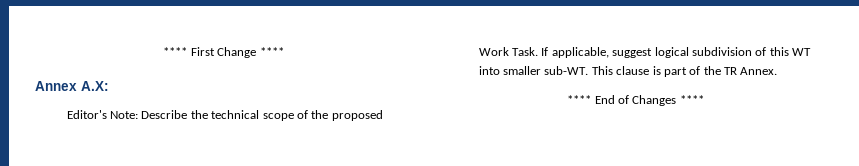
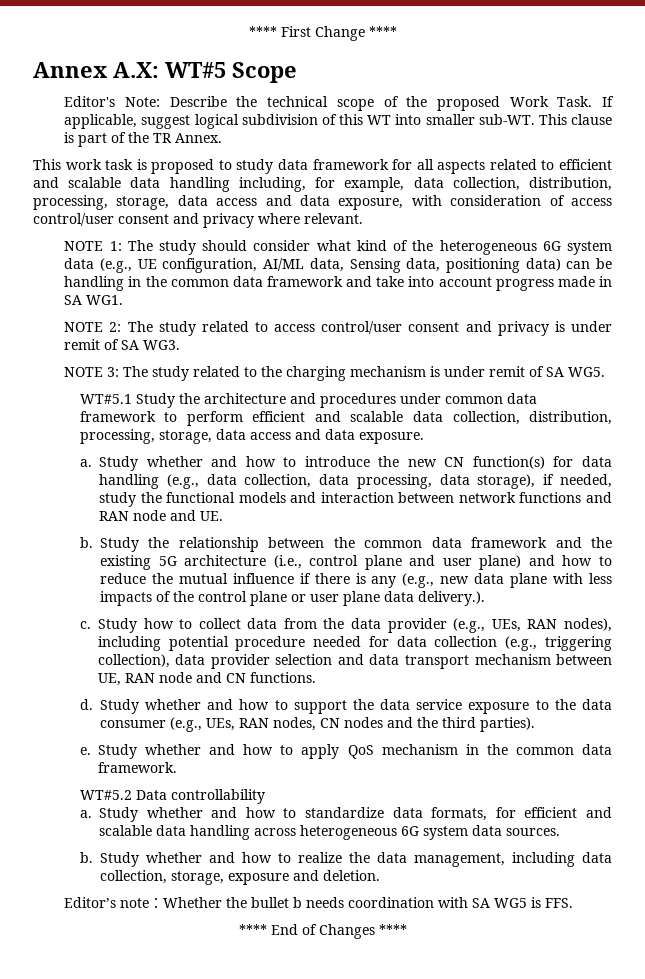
(109, 86) none -> [165,62,297,83] WT#5 Scope
(778, 71) none -> [33,159,612,174] [33,177,612,192] [33,195,612,210] [33,213,363,228] [64,240,612,255] [64,258,612,273] [64,276,613,291] [64,295,124,305] [64,321,613,336] [64,339,181,350] [64,366,606,381] [79,393,537,408] [79,411,612,426] [79,429,424,444] [79,456,612,471] [98,474,612,489] [98,492,612,507] [98,510,223,521] [79,537,613,552] [99,555,612,570] [99,573,613,588] [99,591,485,606] [79,618,612,633] [97,636,612,651] [97,654,612,669] [97,672,316,686] [79,699,612,714] [99,717,535,732] [79,744,613,759] [97,762,177,773] [79,789,265,804] [79,807,612,822] [98,825,560,840] [79,852,612,867] [99,870,380,885] [64,897,574,908] // This work task is proposed to study data framework for all aspects related to efficient and scalable data handling including, for example, data collection, distribution, processing, storage, data access and data exposure, with consideration of access control/user consent and privacy where relevant. // NOTE 1: The study should consider what kind of the heterogeneous 6G system data (e.g., UE configuration, AI/ML data, Sensing data, positioning data) can be handling in the common data framework and take into account progress made in SA WG1. // NOTE 2: The study related to access control/user consent and privacy is under remit of SA WG3. // NOTE 3: The study related to the charging mechanism is under remit of SA WG5. // WT#5.1 Study the architecture and procedures under common data framework to perform efficient and scalable data collection, distribution, processing, storage, data access and data exposure. // a. Study whether and how to introduce the new CN function(s) for data handling (e.g., data collection, data processing, data storage), if needed, study the functional models and interaction between network functions and RAN node and UE. // b. Study the relationship between the common data framework and the existing 5G architecture (i.e., control plane and user plane) and how to reduce the mutual influence if there is any (e.g., new data plane with less impacts of the control plane or user plane data delivery.). // c. Study how to collect data from the data provider (e.g., UEs, RAN nodes), including potential procedure needed for data collection (e.g., triggering collection), data provider selection and data transport mechanism between UE, RAN node and CN functions. // d. Study whether and how to support the data service exposure to the data consumer (e.g., UEs, RAN nodes, CN nodes and the third parties). // e. Study whether and how to apply QoS mechanism in the common data framework. // WT#5.2 Data controllability // a. Study whether and how to standardize data formats, for efficient and scalable data handling across heterogeneous 6G system data sources. // b. Study whether and how to realize the data management, including data collection, storage, exposure and deletion. // Editor’s note：Whether the bullet b needs coordination with SA WG5 is FFS.

